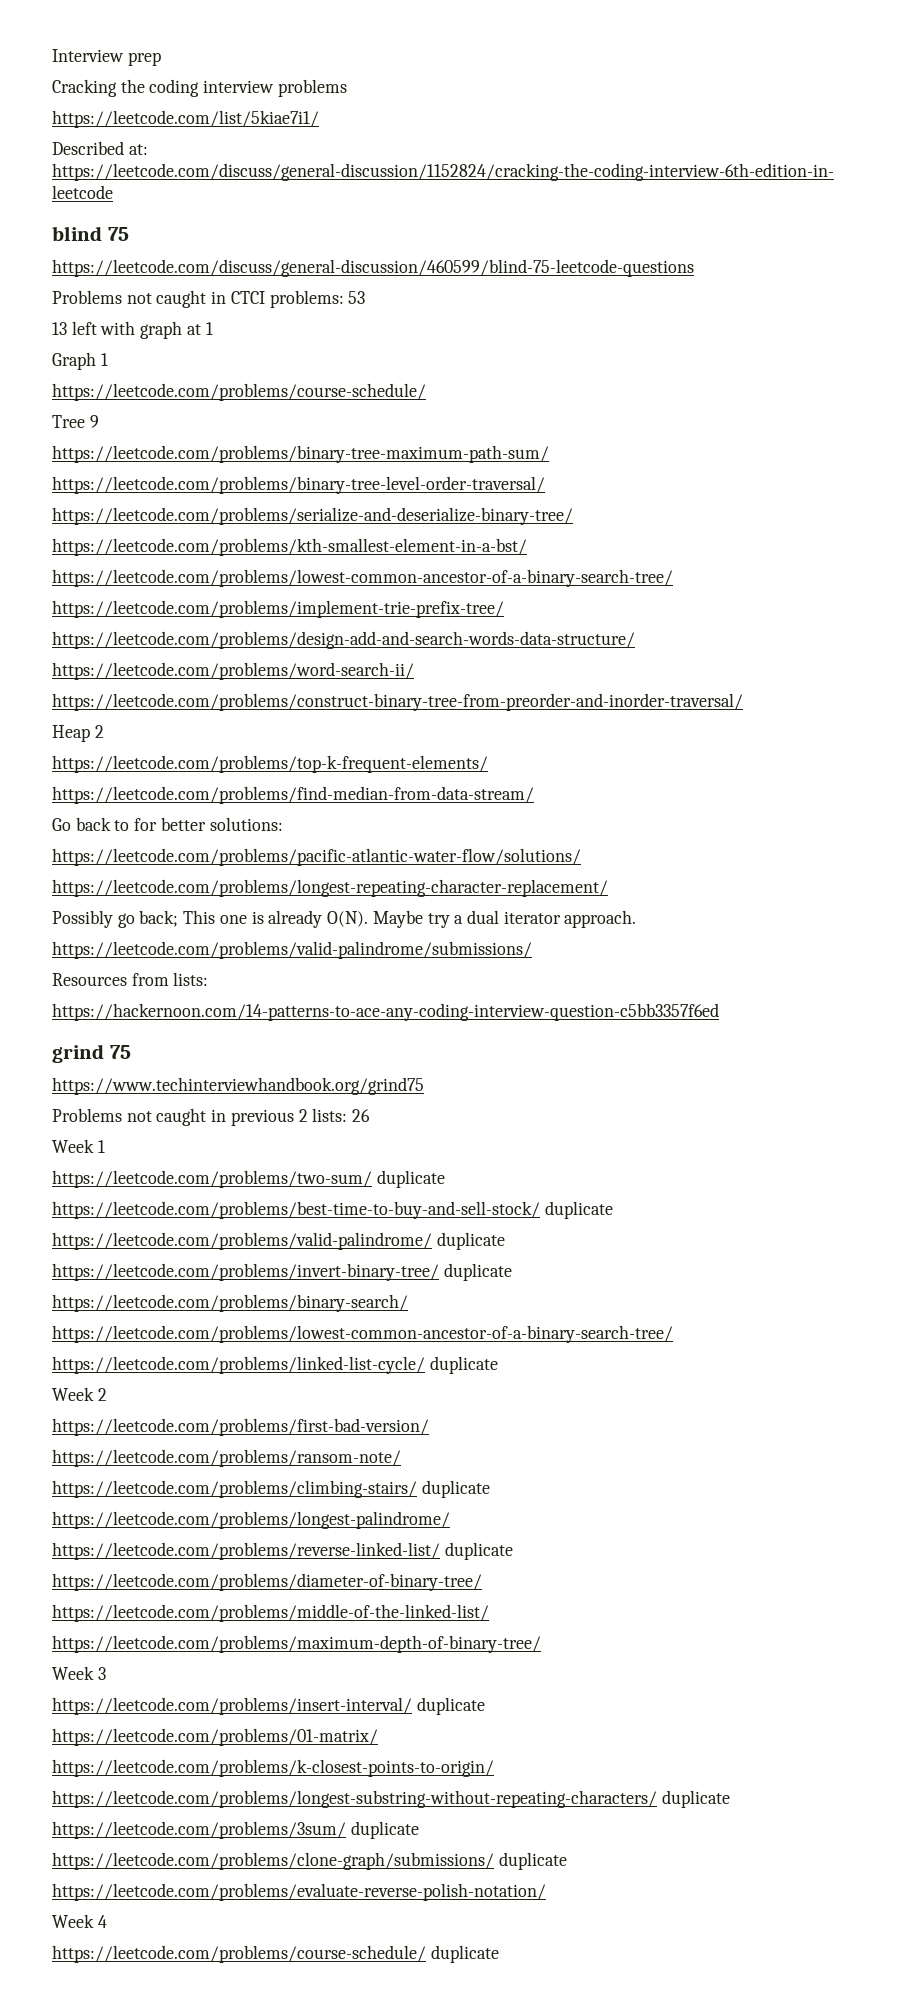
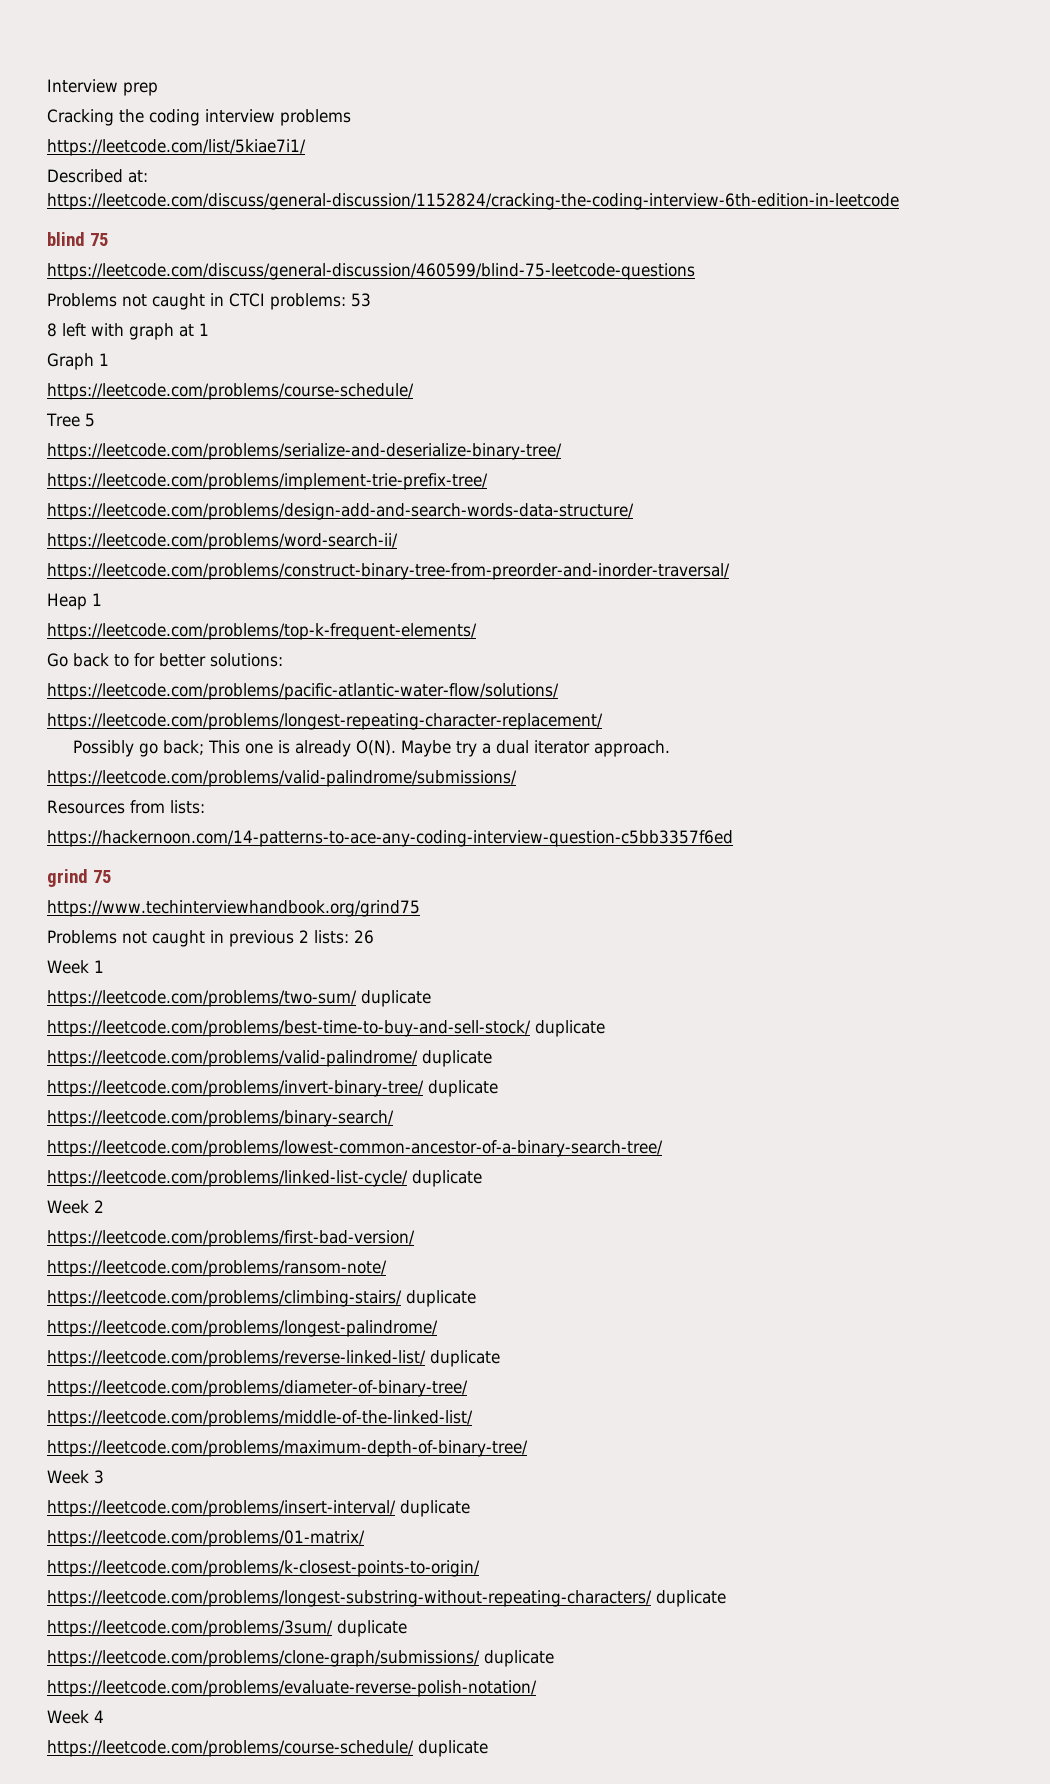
[52,322,67,335] 13 -> [47,323,57,337] 8
[89,415,99,428] [52,445,549,463] [52,476,545,494] 9 // https://leetcode.com/problems/binary-tree-maximum-path-sum/ // https://leetcode.com/problems/binary-tree-level-order-traversal/ -> [84,413,95,427] 5
[52,538,527,556] [52,569,673,587] // https://leetcode.com/problems/kth-smallest-element-in-a-bst/ // https://leetcode.com/problems/lowest-common-ancestor-of-a-binary-search-tree/ -> (562, 451) none
[94,725,104,738] 2 -> [92,593,102,606] 1
[52,786,534,804] // https://leetcode.com/problems/find-median-from-data-stream/ -> (477, 631) none

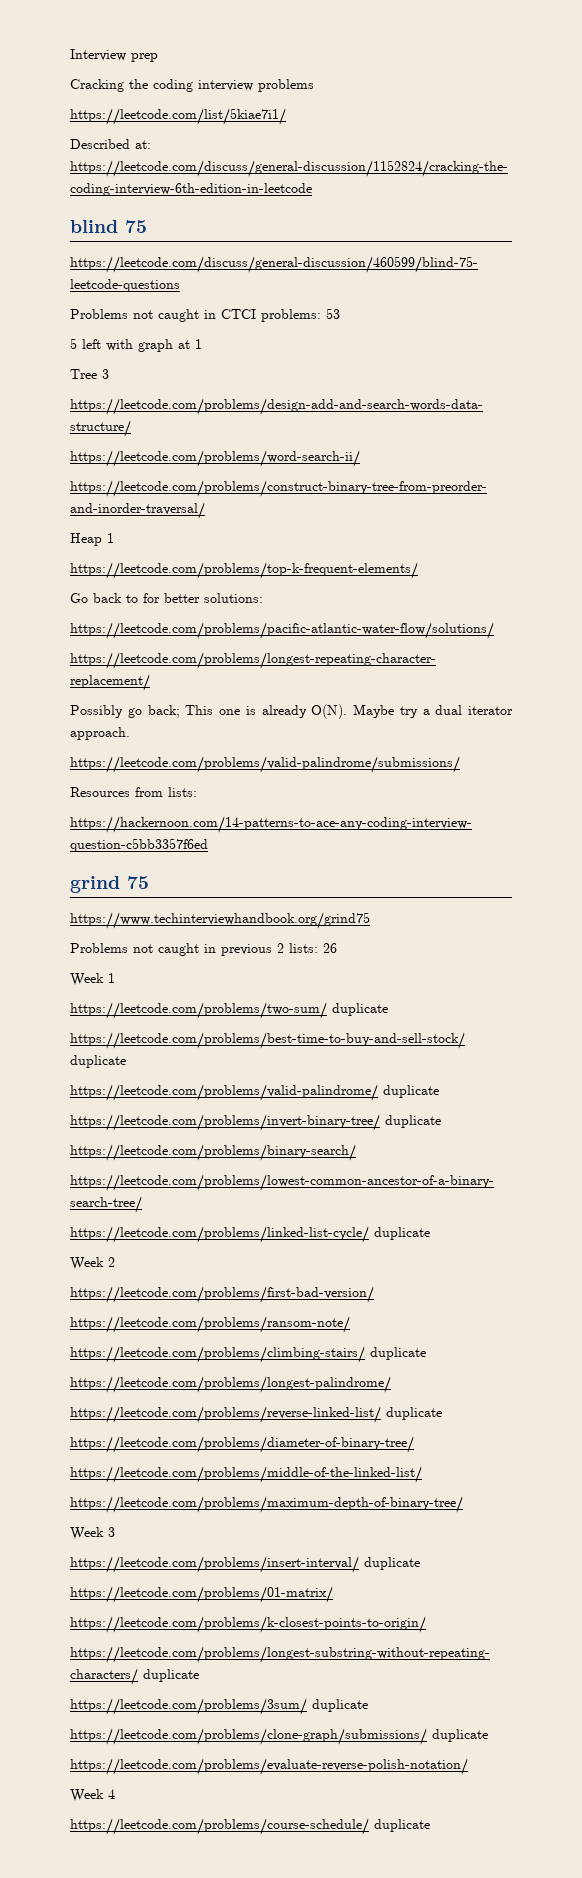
[47,323,57,337] 8 -> [70,338,77,349] 5
[47,353,109,370] [47,383,414,400] [46,413,95,427] [47,443,562,460] [47,473,488,490] Graph 1 // https://leetcode.com/problems/course-schedule/ // Tree 5 // https://leetcode.com/problems/serialize-and-deserialize-binary-tree/ // https://leetcode.com/problems/implement-trie-prefix-tree/ -> [70,369,109,379] Tree 3

